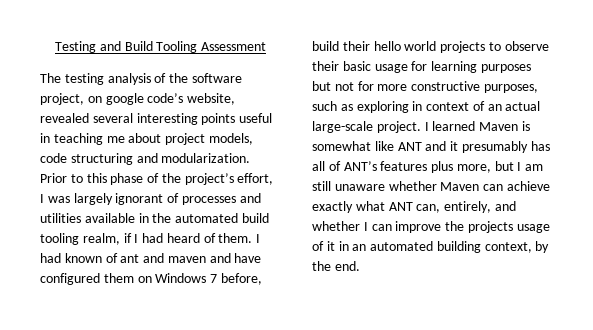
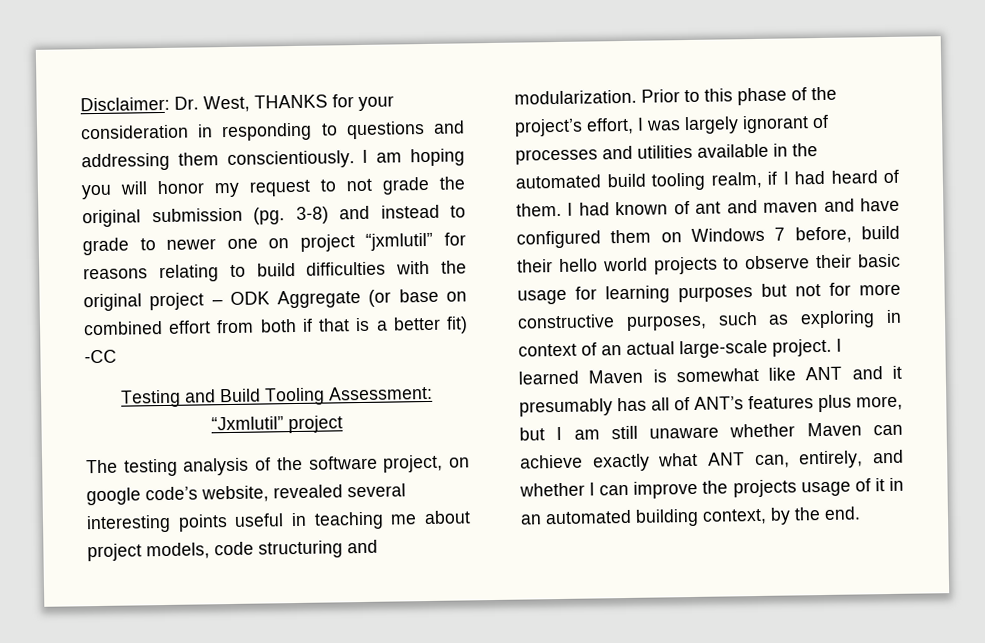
(54, 47) none -> [80,94,394,113] [80,120,465,142] [81,148,466,172] [81,176,465,200] [82,204,466,228] [82,232,466,256] [83,260,467,283] [83,288,467,312] [83,316,469,336] [84,349,117,364] Disclaimer: Dr. West, THANKS for your consideration in responding to questions and addressing them conscientiously. I am hoping you will honor my request to not grade the original submission (pg. 3-8) and instead to grade to newer one on project “jxmlutil” for reasons relating to build difficulties with the original project – ODK Aggregate (or base on combined effort from both if that is a better fit) -CC //
[201,42,267,51] Assessment -> [328,385,433,401] [211,415,343,434] Assessment: “Jxmlutil” project

